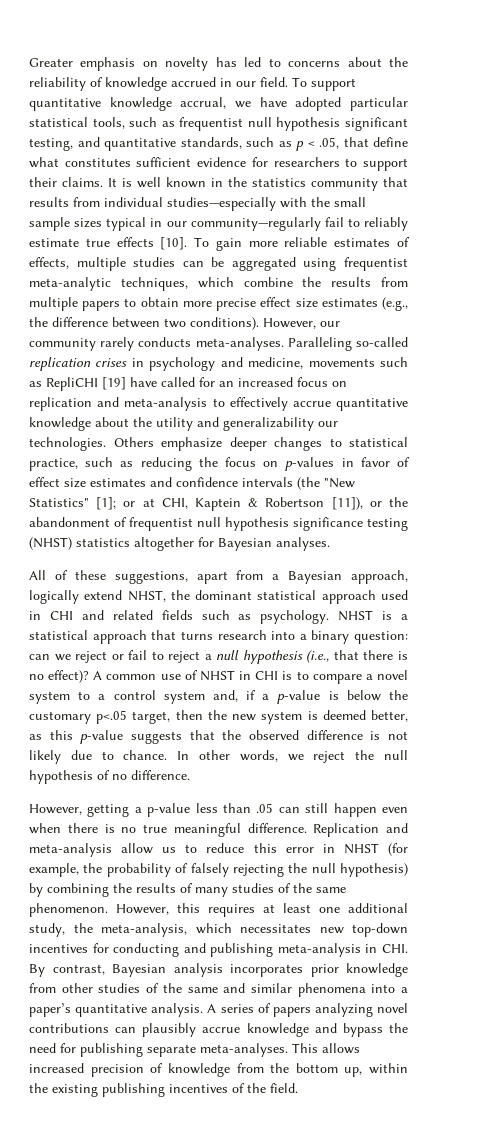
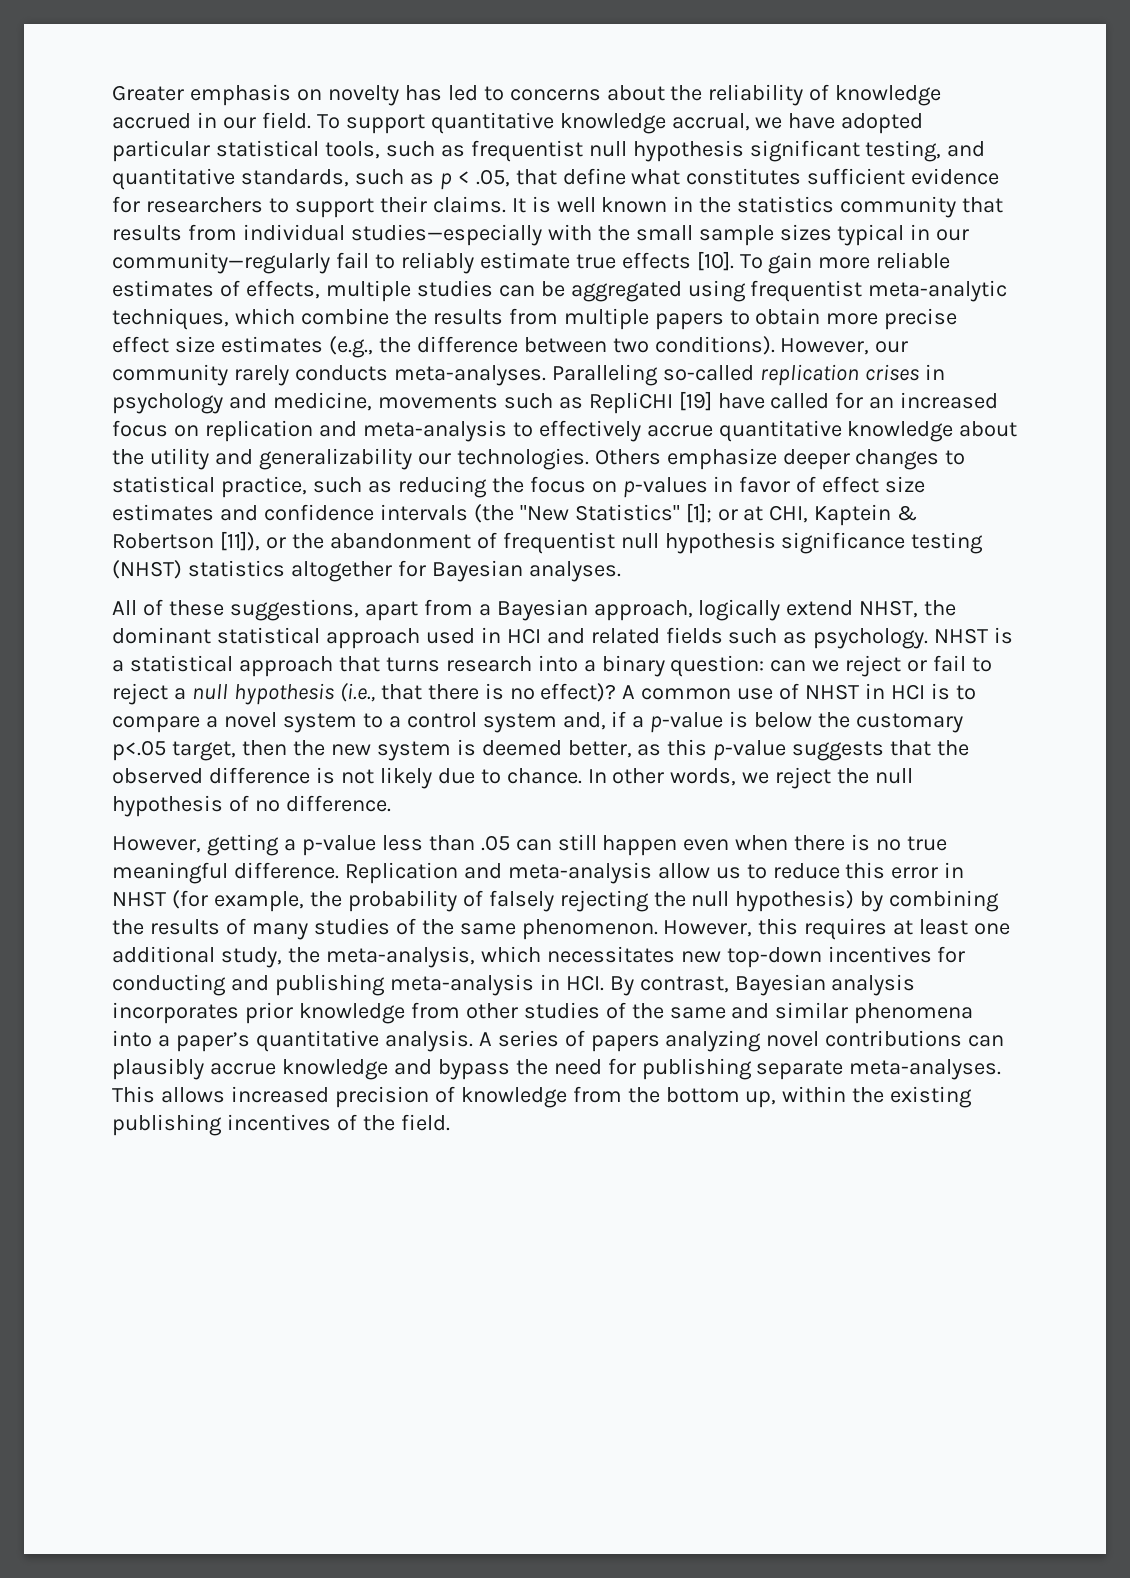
[49,611,73,620] CHI -> [506,628,541,644] HCI
[255,671,279,680] CHI -> [891,684,926,700] HCI
[382,944,408,953] CHI. -> [565,975,604,991] HCI.

